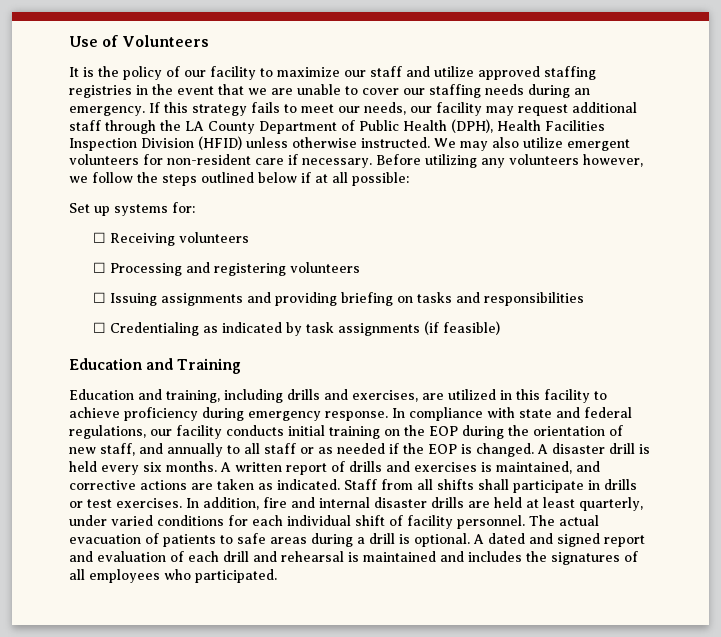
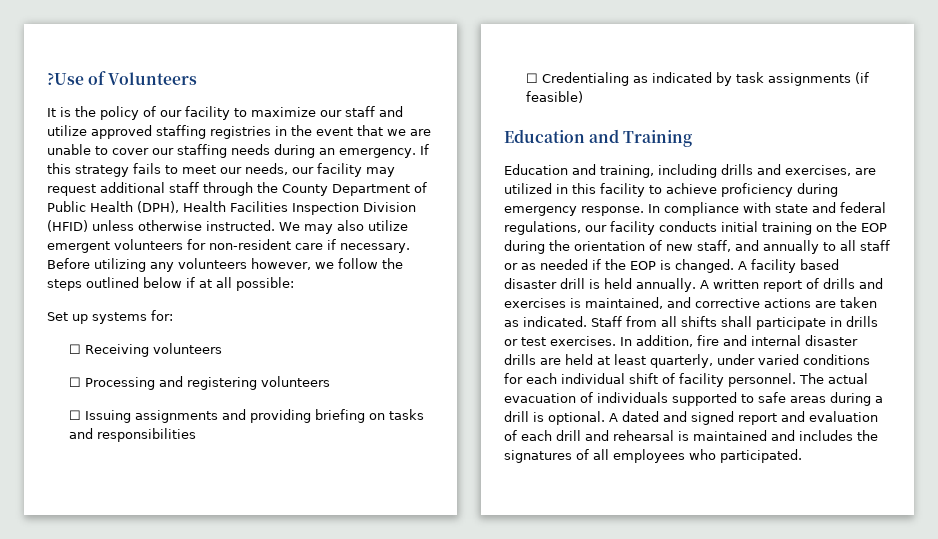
[69,36,98,47] Use -> [47,72,84,85] ?Use
[185,121,204,131] LA -> (278, 187) none
(548, 449) none -> [751,259,839,273] facility based
[101,461,217,475] every six months. -> [636,278,696,292] annually.
[163,534,216,547] patients -> [597,392,737,406] individuals supported

